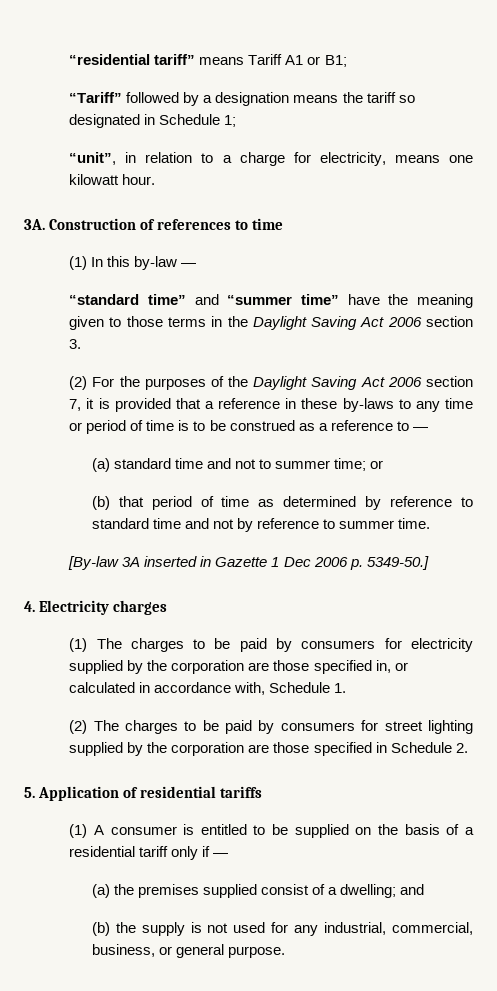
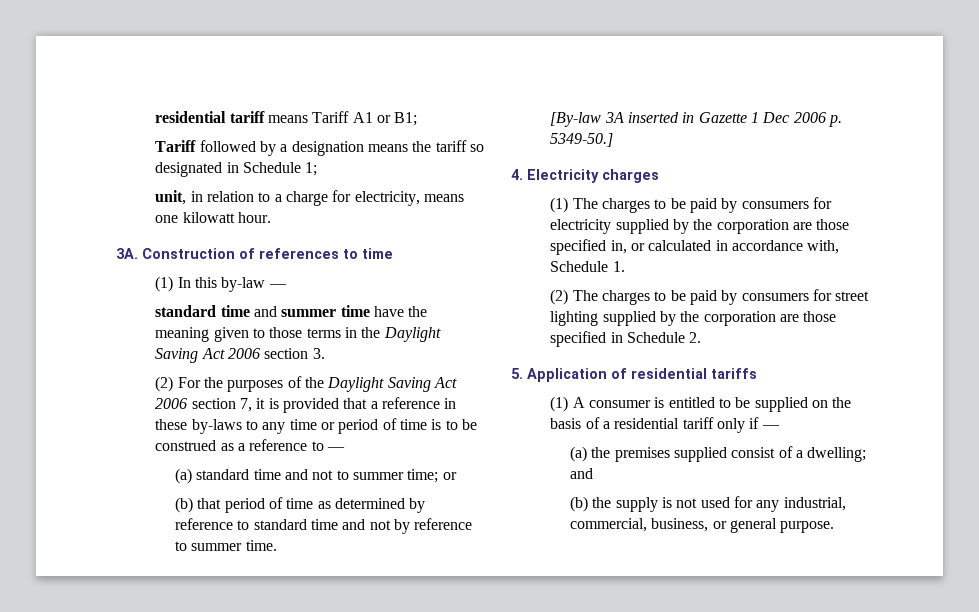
[69,54,196,65] “residential tariff” -> [155,111,265,123] residential tariff
[69,92,123,103] “Tariff” -> [155,140,197,152] Tariff
[69,152,117,165] “unit”, -> [155,190,187,205] unit,
[69,294,339,305] “standard time” and “summer time” -> [155,305,370,317] standard time and summer time

